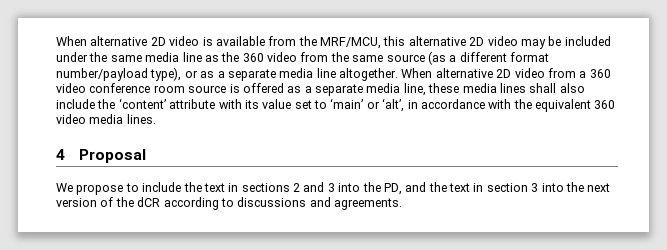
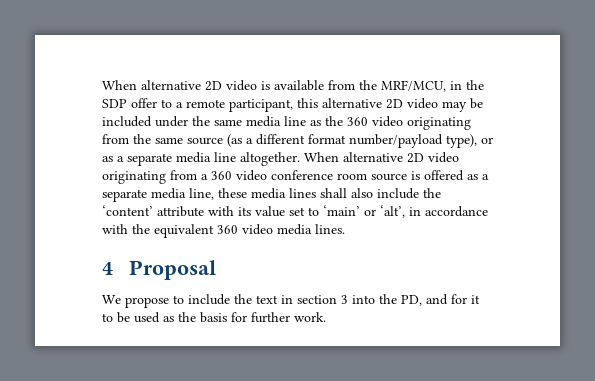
(381, 43) none -> [450,80,484,90] [102,98,293,112] in the SDP offer to a remote participant,
(297, 57) none -> [407,117,471,130] originating
(545, 73) none -> [102,171,166,184] originating
[241,182,325,192] sections 2 and -> [297,295,337,304] section
[428,182,611,192] [56,197,402,210] the text in section 3 into the next version of the dCR according to discussions and agreements. -> [451,294,480,304] [102,312,326,323] for it to be used as the basis for further work.

